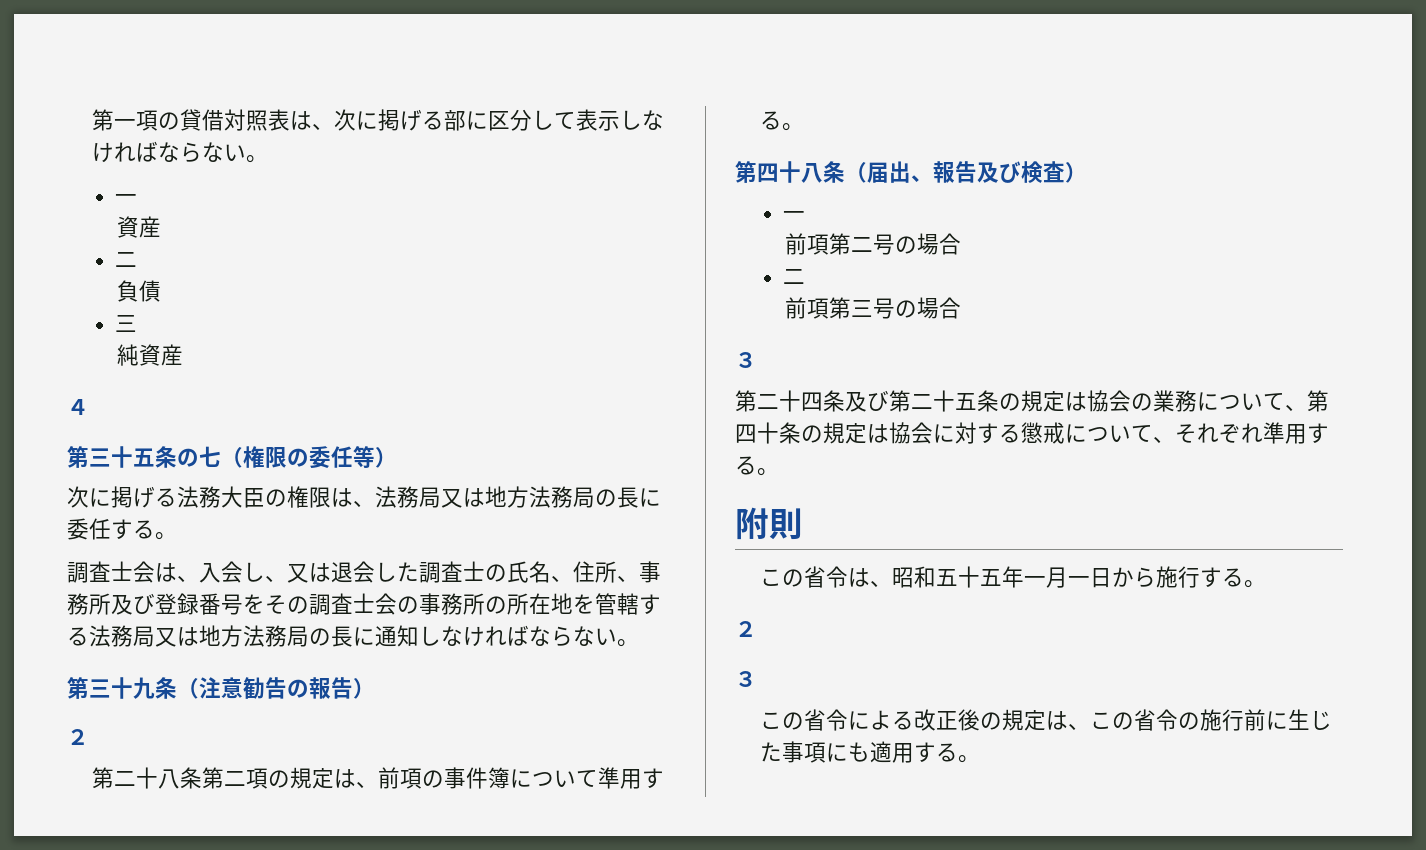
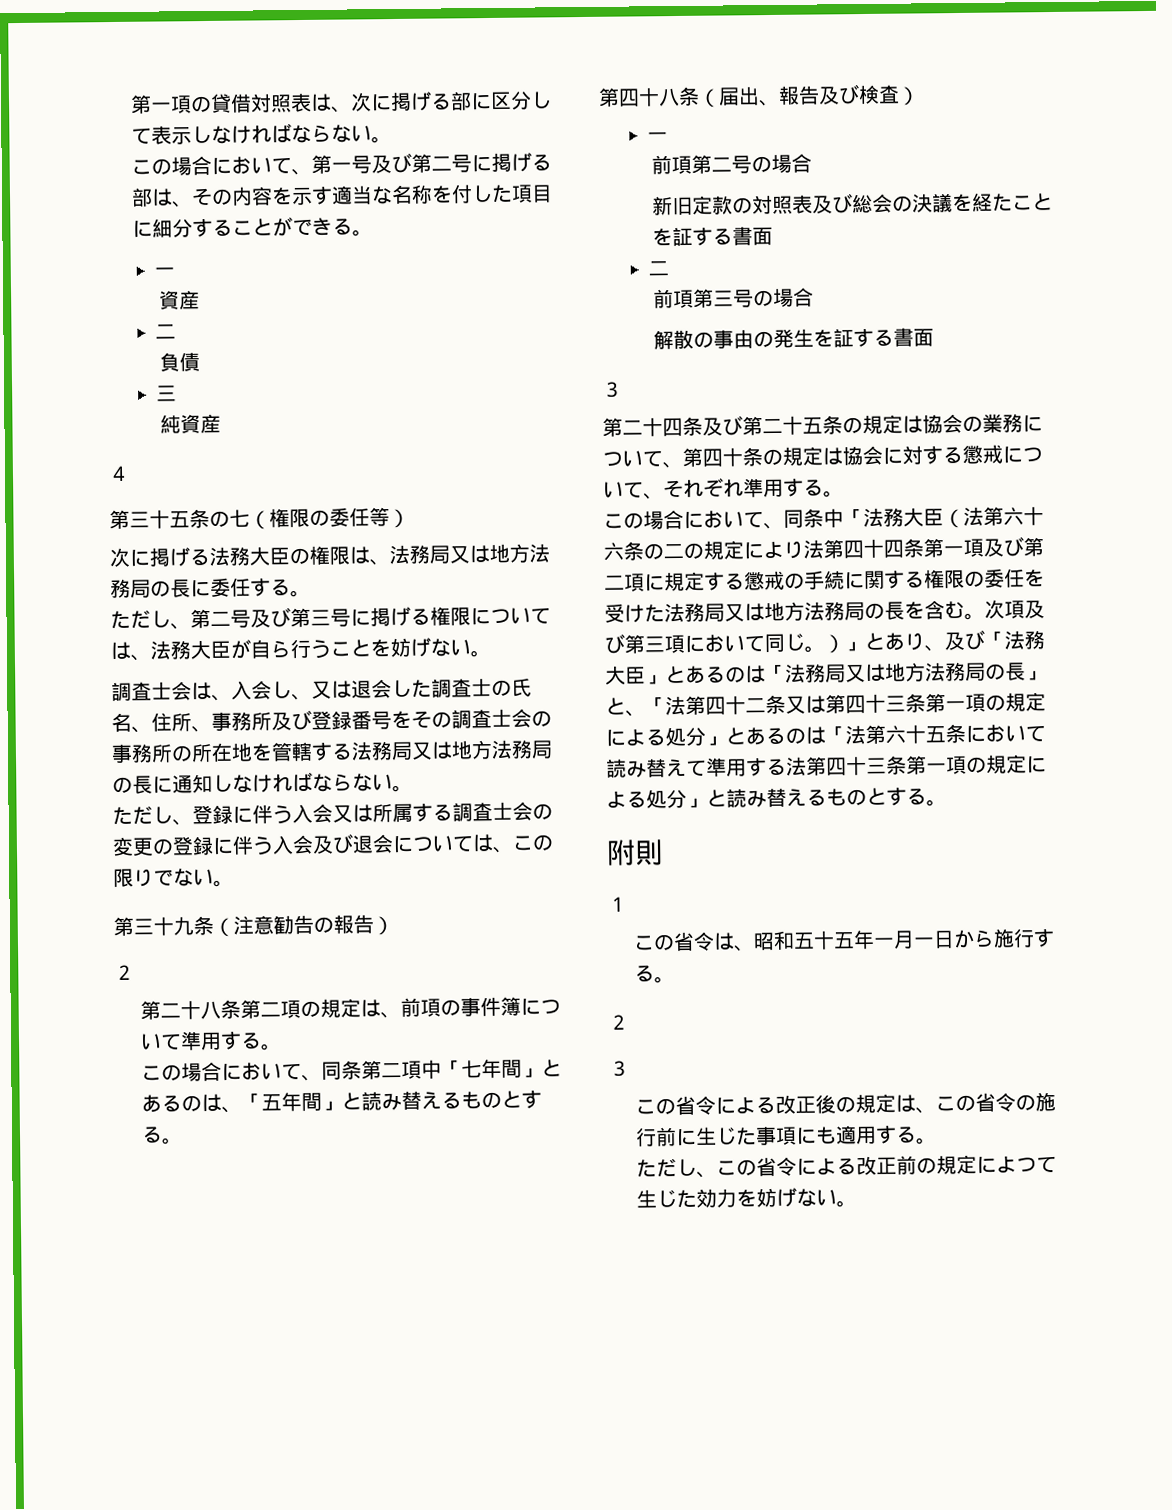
(268, 159) none -> [131,152,553,176] [131,184,554,208] [132,217,374,238] // この場合において、第一号及び第二号に掲げる部は、その内容を示す適当な名称を付した項目に細分することができる。
(177, 536) none -> [110,606,551,630] [110,637,491,661] // ただし、第二号及び第三号に掲げる権限については、法務大臣が自ら行うことを妨げない。
(639, 643) none -> [112,801,553,826] [112,833,554,857] [113,868,234,888] // ただし、登録に伴う入会又は所属する調査士会の変更の登録に伴う入会及び退会については、この限りでない。
(804, 127) none -> [141,1058,563,1082] [141,1090,543,1113] [141,1126,184,1145] // この場合において、同条第二項中「七年間」とあるのは、「五年間」と読み替えるものとする。
(961, 244) none -> [652,192,1054,216] [652,226,774,247] // 新旧定款の対照表及び総会の決議を経たことを証する書面
(961, 308) none -> [653,327,935,350] // 解散の事由の発生を証する書面
(779, 472) none -> [603,506,1044,530] [603,536,1044,561] [604,568,1045,592] [604,599,1045,623] [604,629,1045,654] [605,661,1046,685] [605,692,1046,717] [605,723,1046,747] [606,754,1047,778] [606,787,947,809] // この場合において、同条中「法務大臣（法第六十六条の二の規定により法第四十四条第一項及び第二項に規定する懲戒の手続に関する権限の委任を受けた法務局又は地方法務局の長を含む。次項及び第三項において同じ。）」とあり、及び「法務大臣」とあるのは「法務局又は地方法務局の長」と、「法第四十二条又は第四十三条第一項の規定による処分」とあるのは「法第六十五条において読み替えて準用する法第四十三条第一項の規定による処分」と読み替えるものとする。
(803, 524) none -> [607,896,628,912] // １
(980, 759) none -> [636,1154,1058,1178] [636,1187,858,1209] // ただし、この省令による改正前の規定によつて生じた効力を妨げない。

